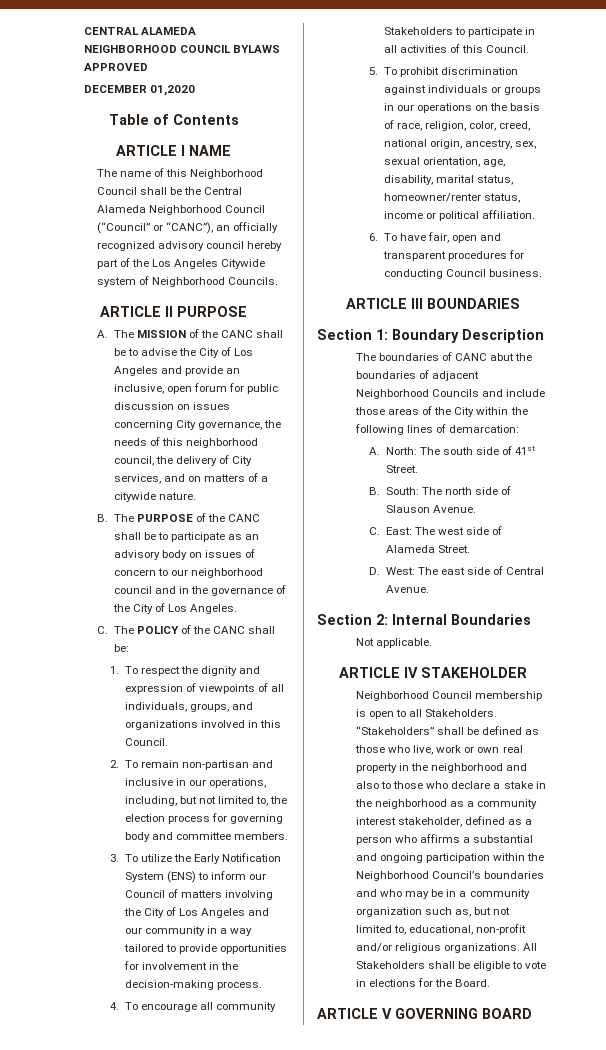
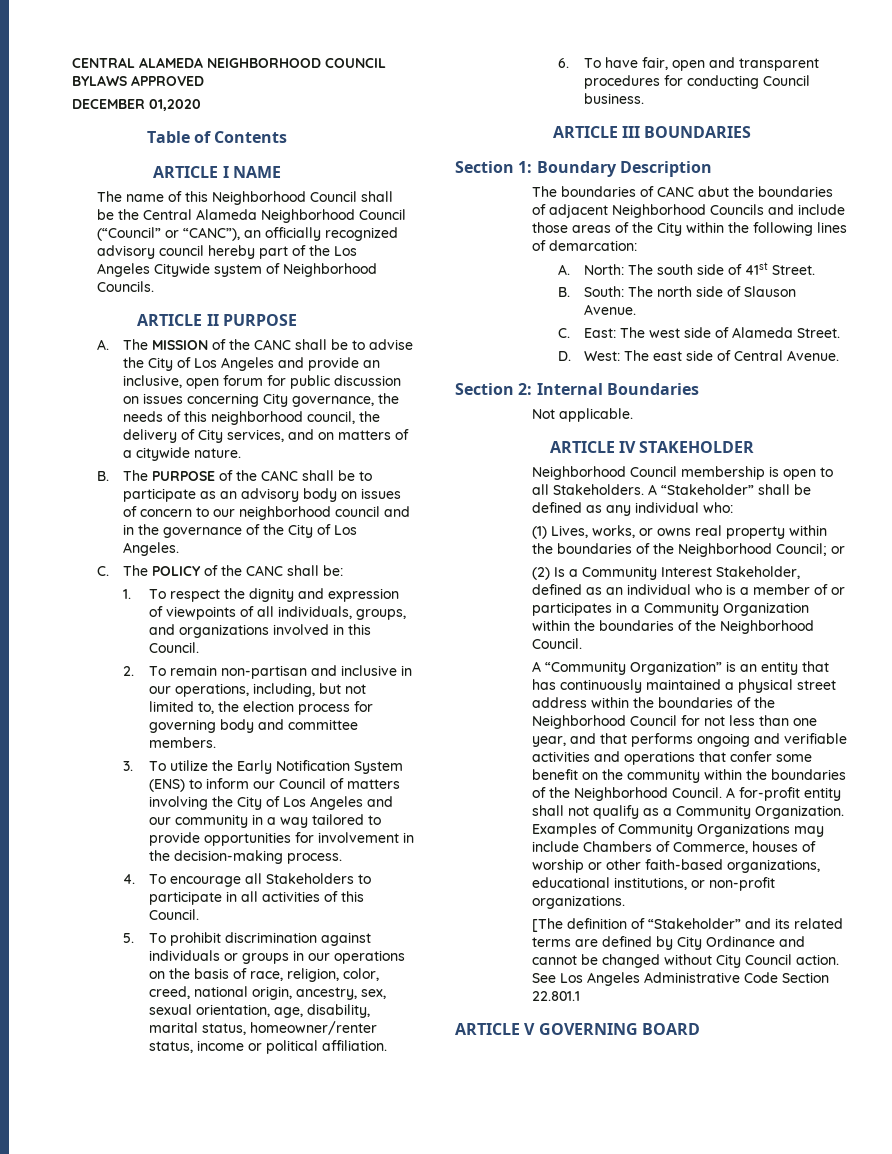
[215,1002,276,1012] community -> (262, 878) none
[355,726,434,735] “Stakeholders” -> [648,484,755,495] A “Stakeholder”
[354,745,523,755] [355,763,528,773] [355,781,546,789] [354,799,538,809] [355,816,533,827] [355,834,534,845] [355,853,545,863] [355,871,545,881] [355,889,530,899] [355,907,511,917] [355,924,527,935] [355,943,538,953] [355,961,547,971] [355,978,491,987] those who live, work or own real property in the neighborhood and also to those who declare a stake in the neighborhood as a community interest stakeholder, defined as a person who affirms a substantial and ongoing participation within the Neighborhood Council’s boundaries and who may be in a community organization such as, but not limited to, educational, non-profit and/or religious organizations. All Stakeholders shall be eligible to vote in elections for the Board. -> [606,502,734,516] [532,525,828,539] [532,543,846,557] [532,566,801,580] [532,584,846,595] [532,602,810,616] [532,620,815,634] [532,638,583,649] [532,661,830,675] [532,679,837,693] [532,697,776,708] [532,715,818,729] [532,733,848,747] [532,751,813,765] [532,769,847,783] [532,787,842,801] [532,805,845,819] [532,823,825,837] [532,841,817,854] [532,859,821,873] [532,877,776,891] [532,895,626,909] [532,918,844,932] [532,936,806,950] [532,954,840,968] [532,972,830,986] [532,991,581,1001] any individual who: // (1) Lives, works, or owns real property within the boundaries of the Neighborhood Council; or // (2) Is a Community Interest Stakeholder, defined as an individual who is a member of or participates in a Community Organization within the boundaries of the Neighborhood Council. // A “Community Organization” is an entity that has continuously maintained a physical street address within the boundaries of the Neighborhood Council for not less than one year, and that performs ongoing and verifiable activities and operations that confer some benefit on the community within the boundaries of the Neighborhood Council. A for-profit entity shall not qualify as a Community Organization. Examples of Community Organizations may include Chambers of Commerce, houses of worship or other faith-based organizations, educational institutions, or non-profit organizations. // [The definition of “Stakeholder” and its related terms are defined by City Ordinance and cannot be changed without City Council action. See Los Angeles Administrative Code Section 22.801.1

